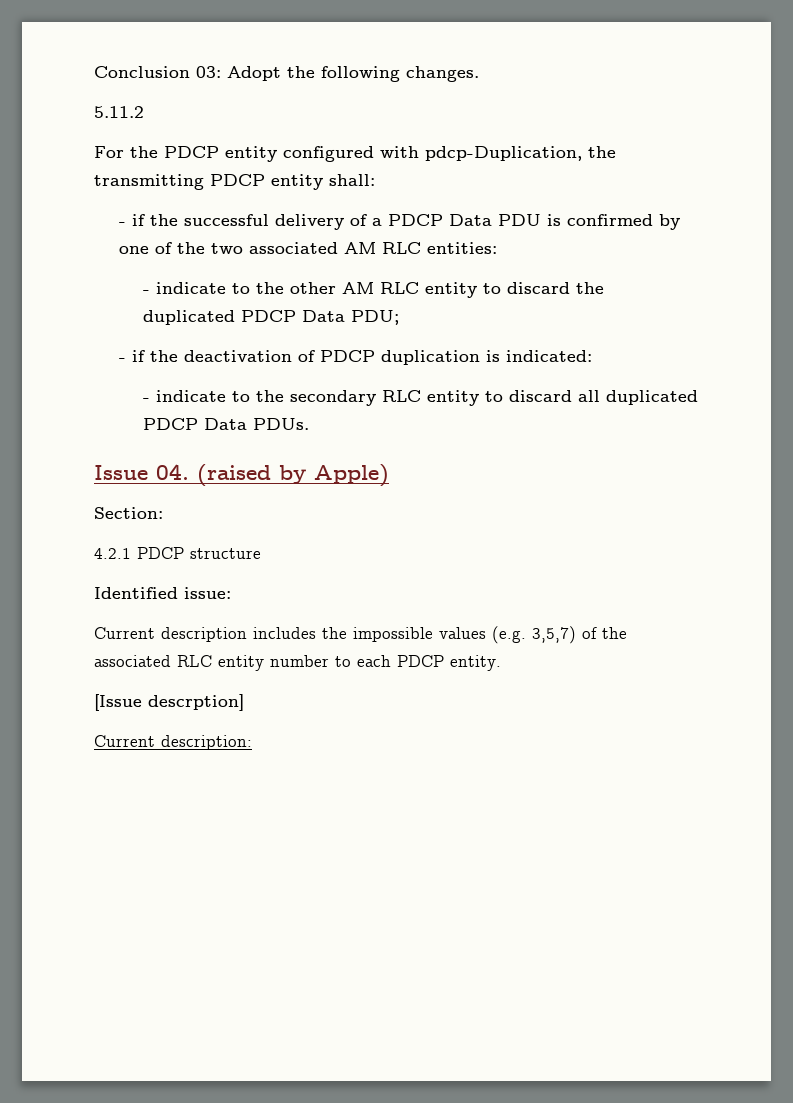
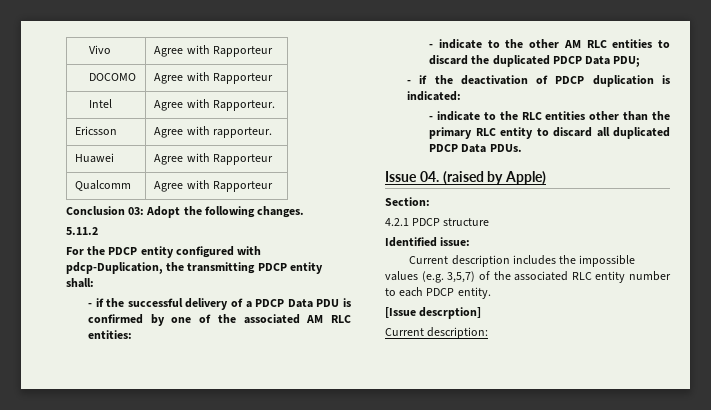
(94, 72) none -> [88,45,111,54] [154,45,273,57] [88,73,136,81] [154,72,273,84] [88,99,112,108] [154,99,275,111] [75,126,118,135] [154,126,272,138] [75,153,115,163] [154,153,273,165] [75,180,132,191] [154,180,273,192] Vivo | Agree with Rapporteur // DOCOMO | Agree with Rapporteur // Intel | Agree with Rapporteur. // Ericsson | Agree with rapporteur. // Huawei | Agree with Rapporteur // Qualcomm | Agree with Rapporteur //
[210,243,243,254] two -> (236, 318) none
[425,282,478,298] entity -> [612,39,653,48] entities
[290,390,377,406] secondary -> [521,111,670,121] [429,127,473,139] RLC entities other than the primary

